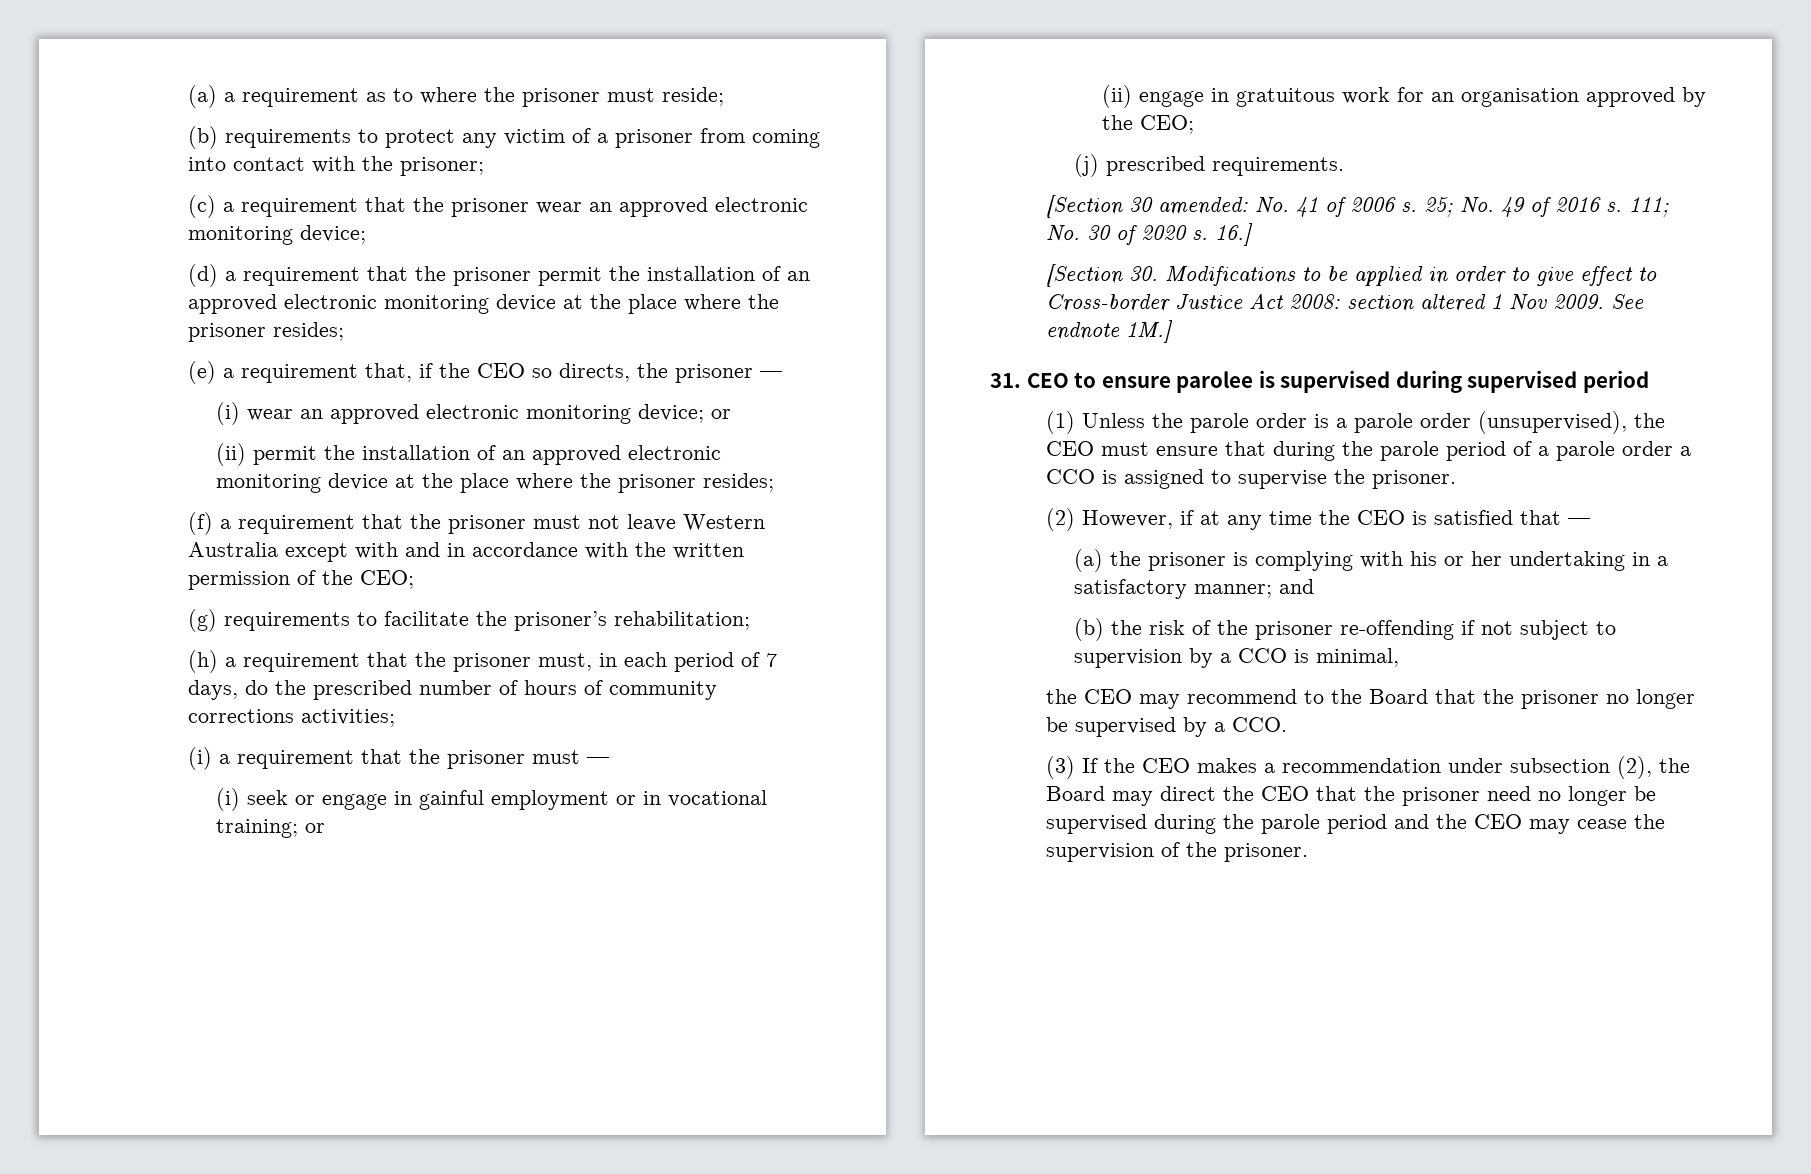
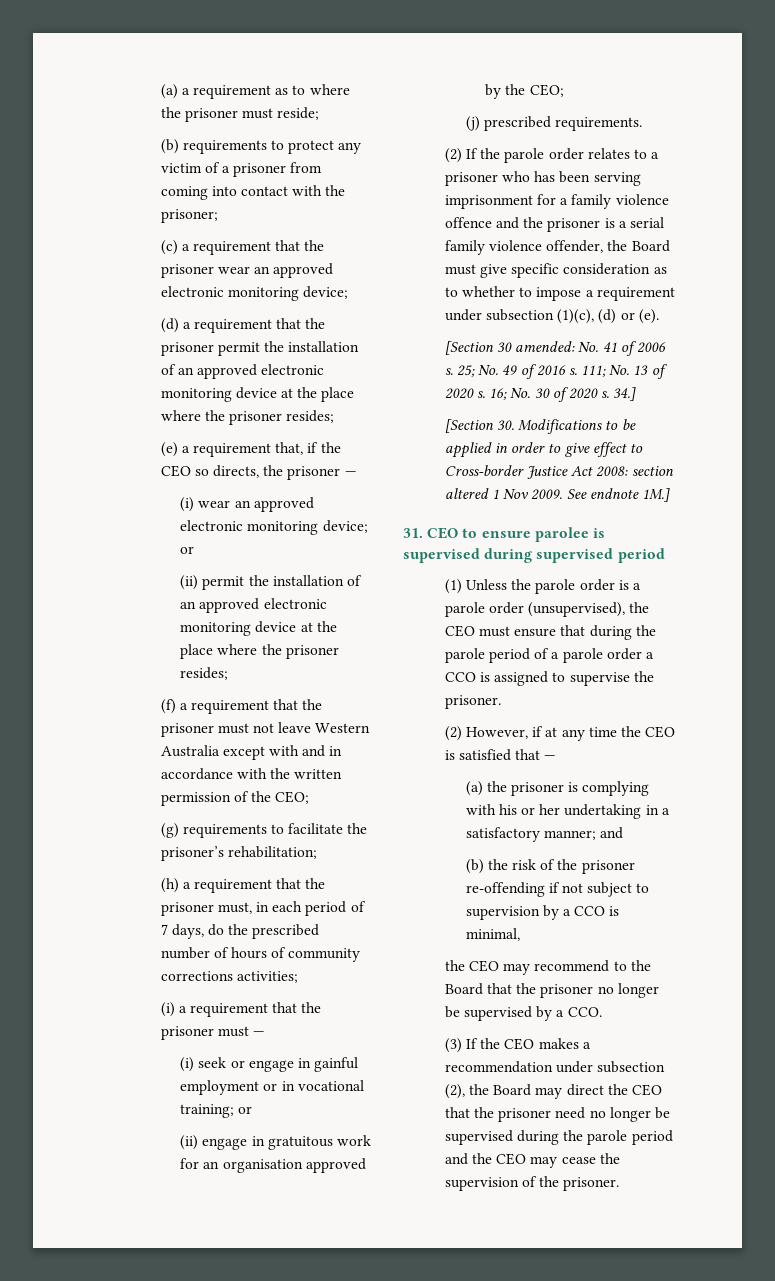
(1344, 166) none -> [444,148,660,163] [444,171,641,186] [444,194,669,209] [444,217,664,232] [444,240,670,255] [444,263,667,278] [444,286,675,301] [444,309,659,324] // (2) If the parole order relates to a prisoner who has been serving imprisonment for a family violence offence and the prisoner is a serial family violence offender, the Board must give specific consideration as to whether to impose a requirement under subsection (1)(c), (d) or (e).
(1080, 233) none -> [633,364,668,379] [444,388,531,400] 13 of 2020 s. 16; No.
[1214,223,1253,246] 16.] -> [613,387,637,401] 34.]

